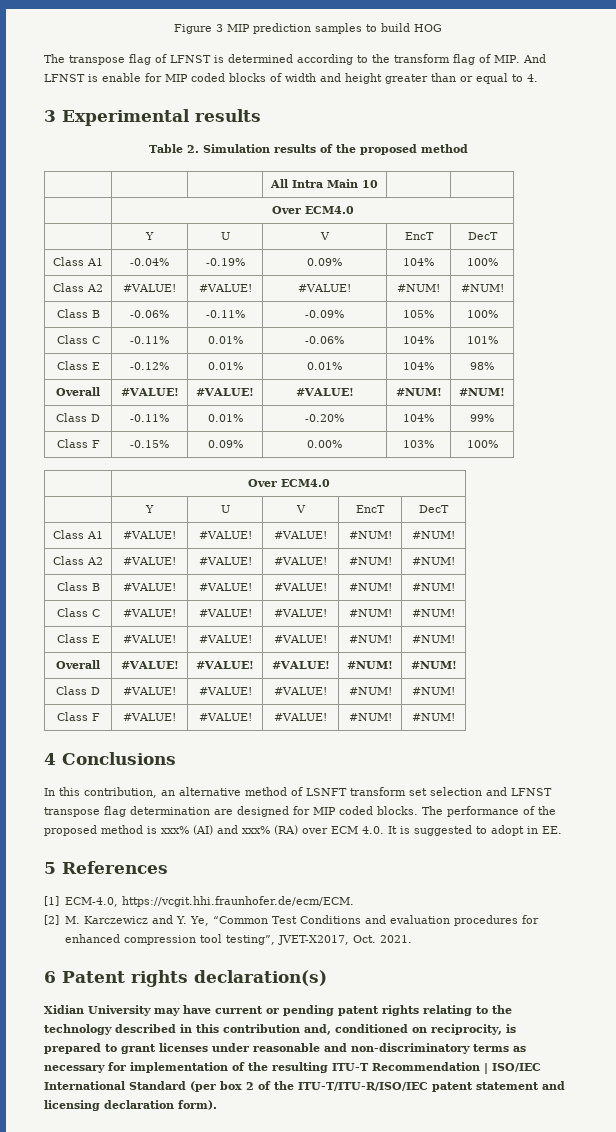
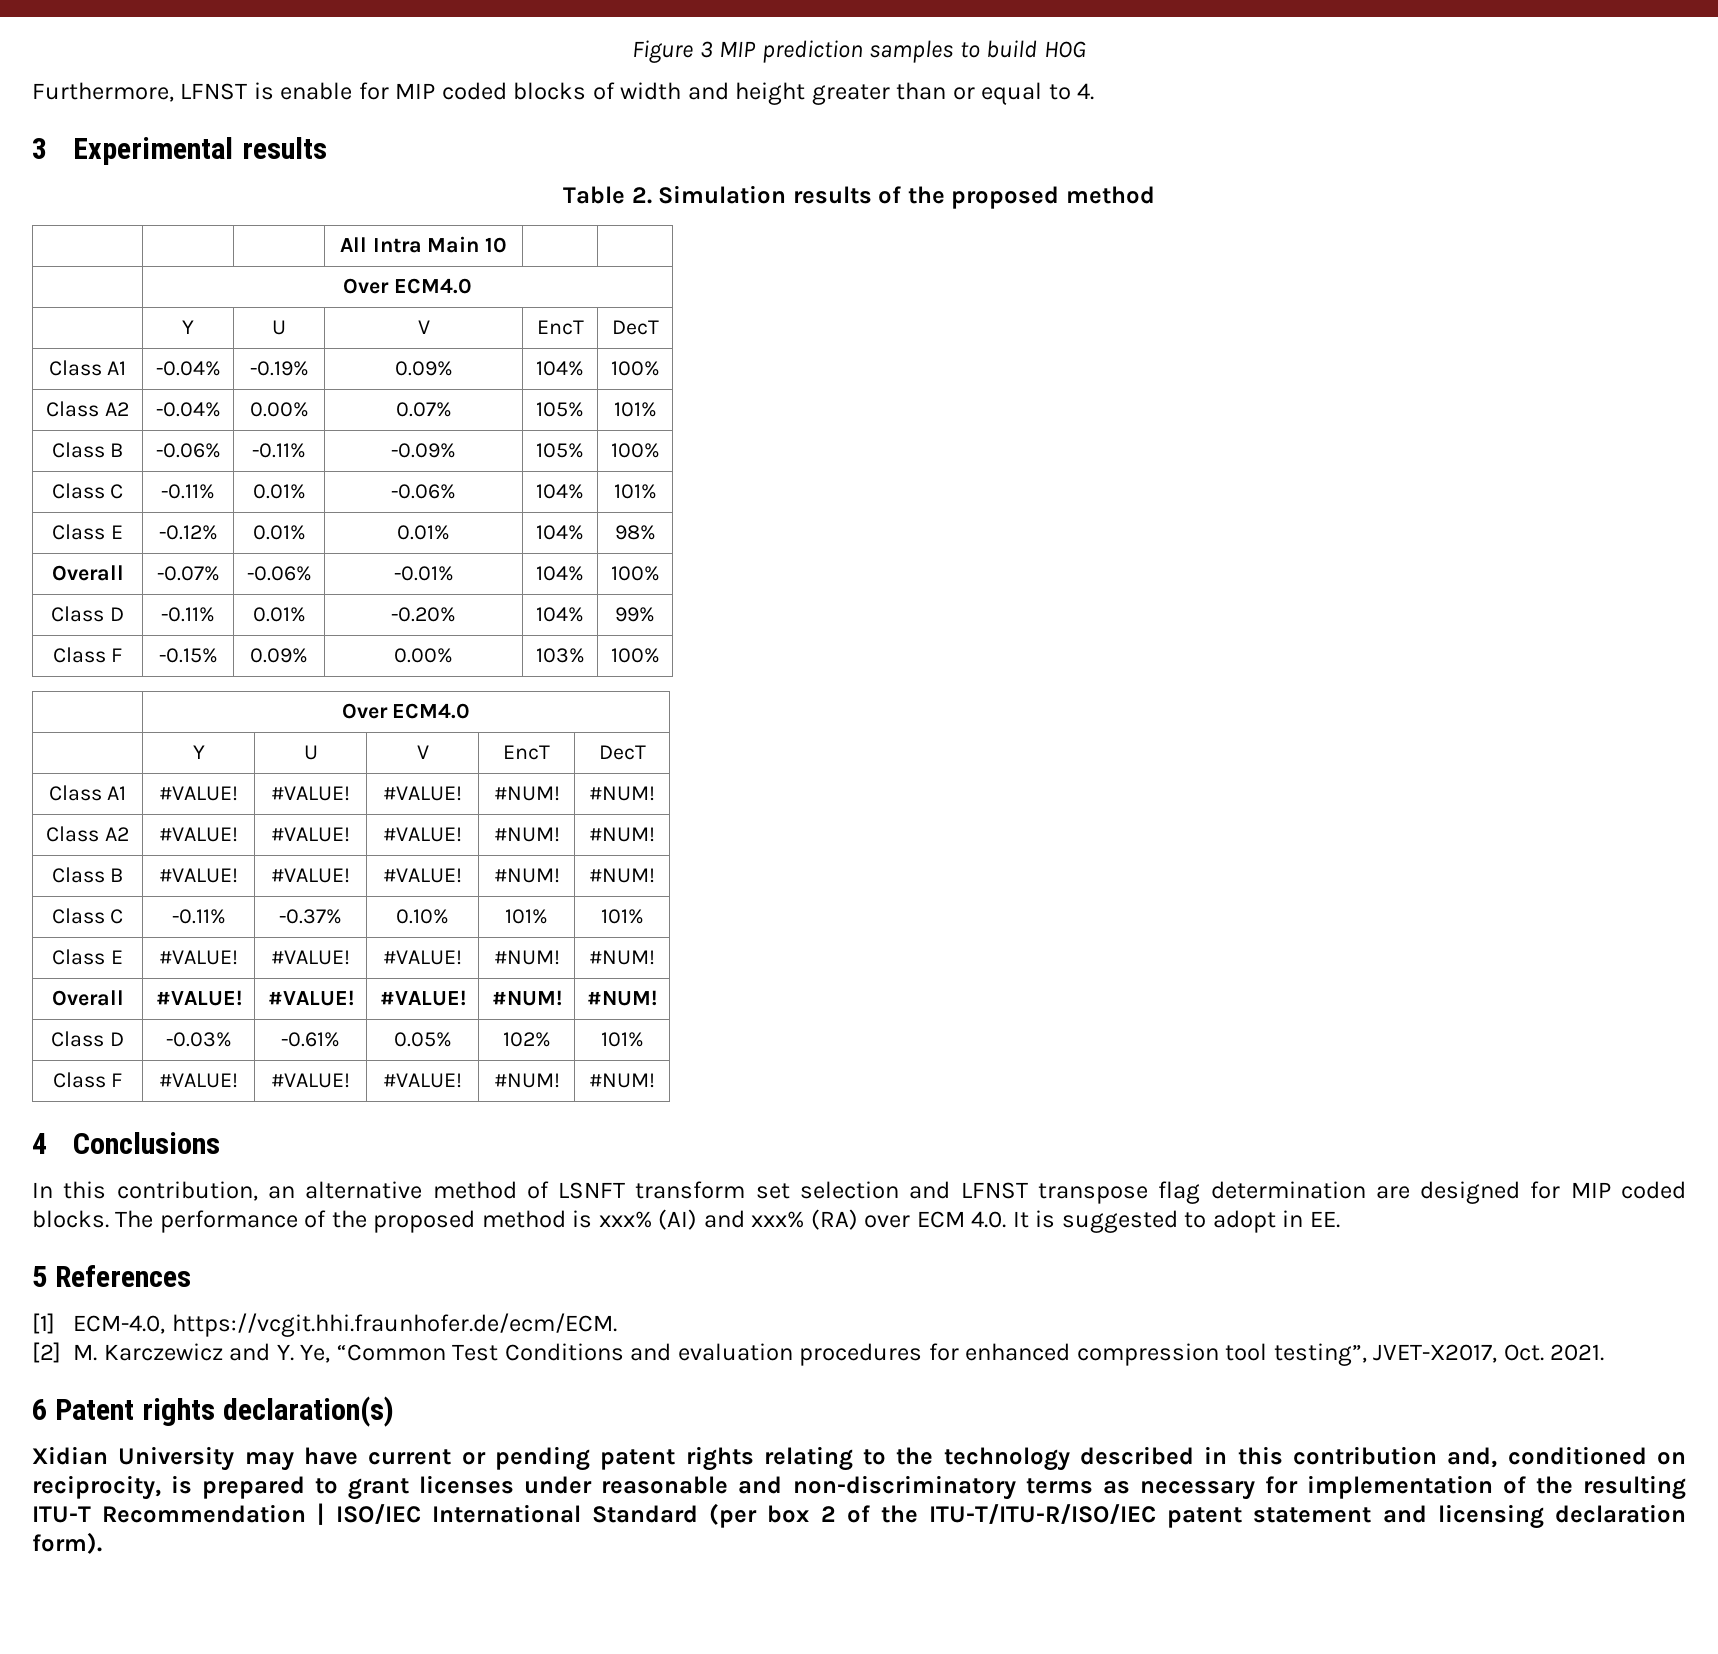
[44,54,546,65] The transpose flag of LFNST is determined according to the transform flag of MIP. And -> [32,82,174,102] Furthermore,
[123,284,176,292] [198,284,252,292] [298,284,351,292] [397,284,440,292] [460,284,504,292] #VALUE! | #VALUE! | #VALUE! | #NUM! | #NUM! -> [155,402,221,417] [249,402,309,417] [395,402,452,417] [536,402,584,417] [613,402,657,417] -0.04% | 0.00% | 0.07% | 105% | 101%
[120,388,179,396] [196,388,254,396] [295,388,354,396] [395,388,442,396] [459,388,505,396] #VALUE! | #VALUE! | #VALUE! | #NUM! | #NUM! -> [156,566,220,581] [246,566,312,581] [393,566,454,581] [536,566,584,581] [610,566,660,581] -0.07% | -0.06% | -0.01% | 104% | 100%
[123,609,176,617] [198,609,252,617] [274,609,327,617] [348,609,392,617] [412,609,455,617] #VALUE! | #VALUE! | #VALUE! | #NUM! | #NUM! -> [171,909,226,924] [279,909,342,924] [396,909,449,924] [505,909,548,924] [600,909,644,924] -0.11% | -0.37% | 0.10% | 101% | 101%
[123,687,176,695] [198,687,252,695] [274,687,327,695] [348,687,392,695] [412,687,455,695] #VALUE! | #VALUE! | #VALUE! | #NUM! | #NUM! -> [165,1032,232,1047] [281,1032,340,1047] [393,1032,452,1047] [502,1032,551,1047] [600,1032,644,1047] -0.03% | -0.61% | 0.05% | 102% | 101%

